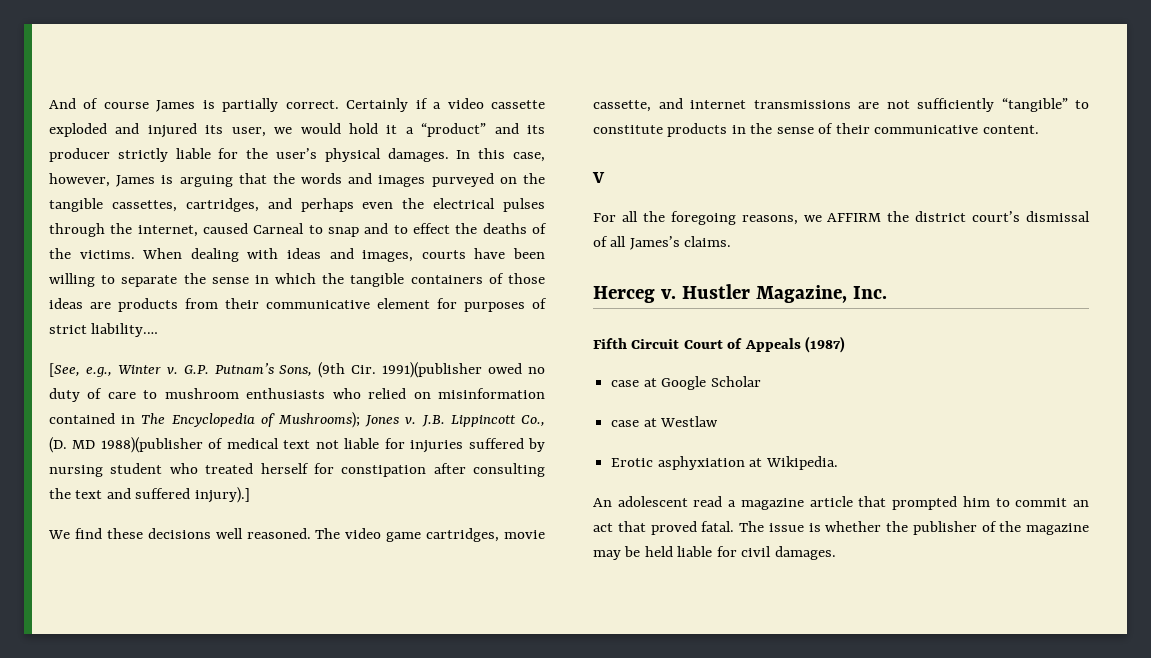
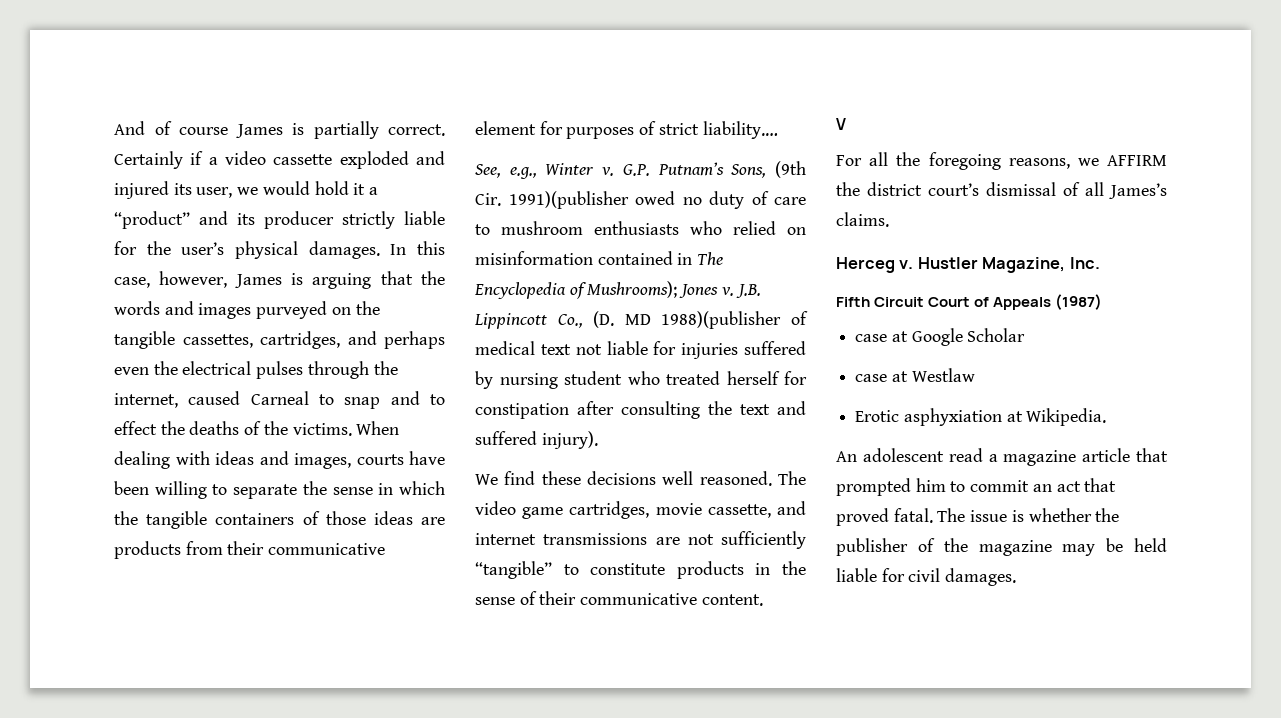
[49,363,80,377] [See, -> [475,164,501,178] See,
[194,487,250,503] injury).] -> [541,431,598,449] injury).

